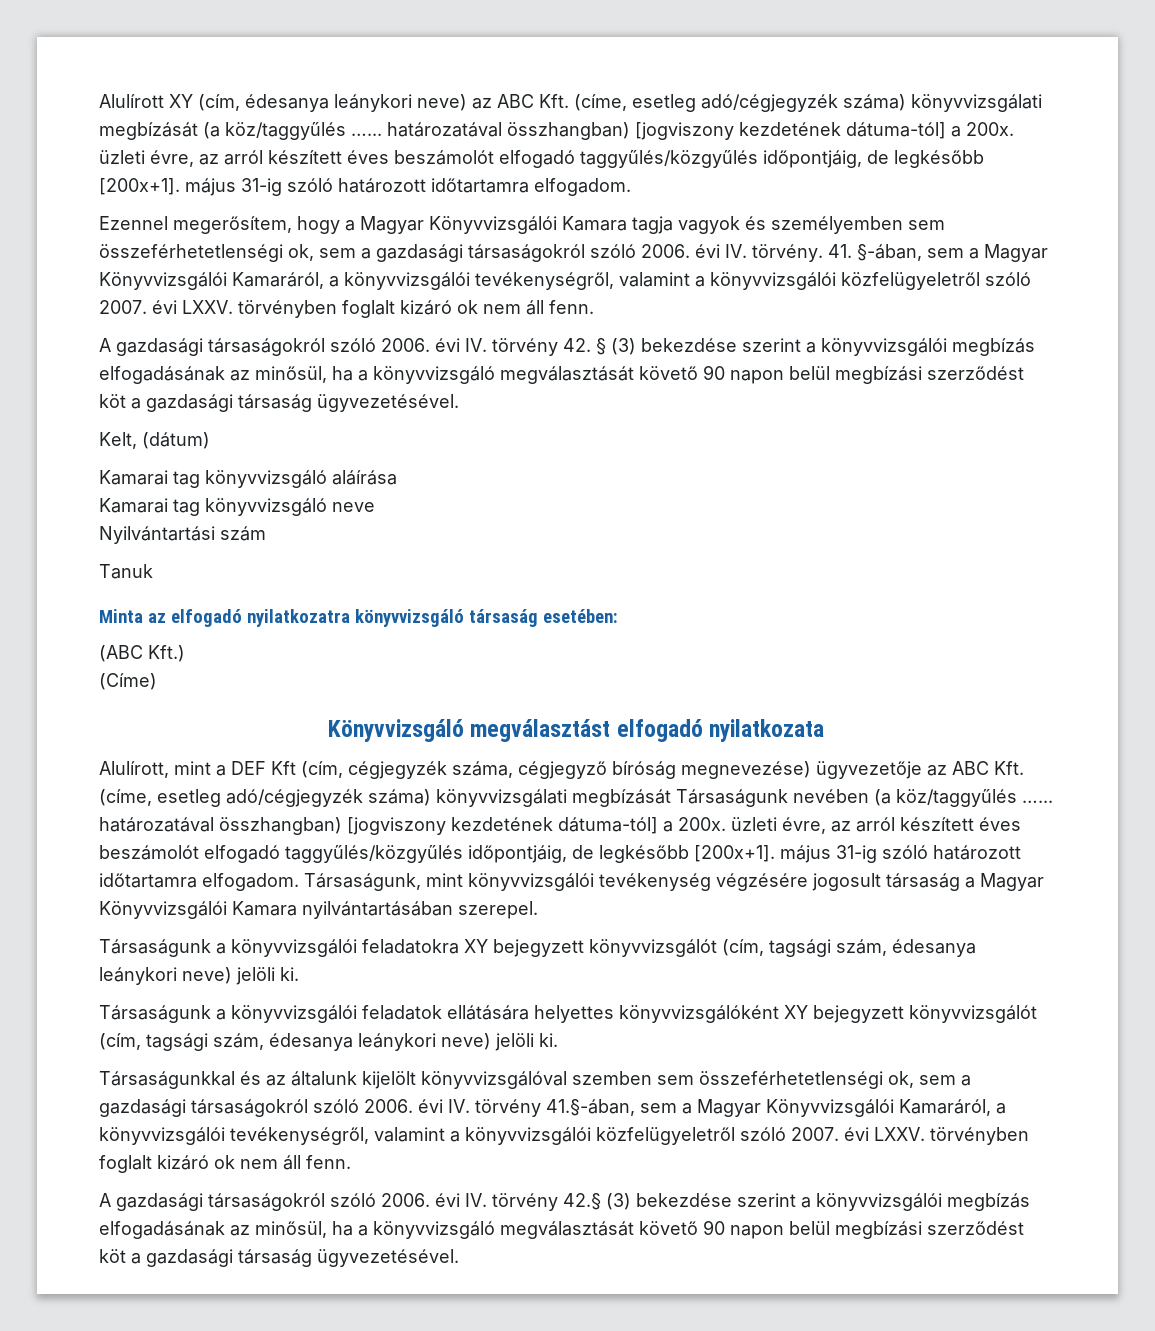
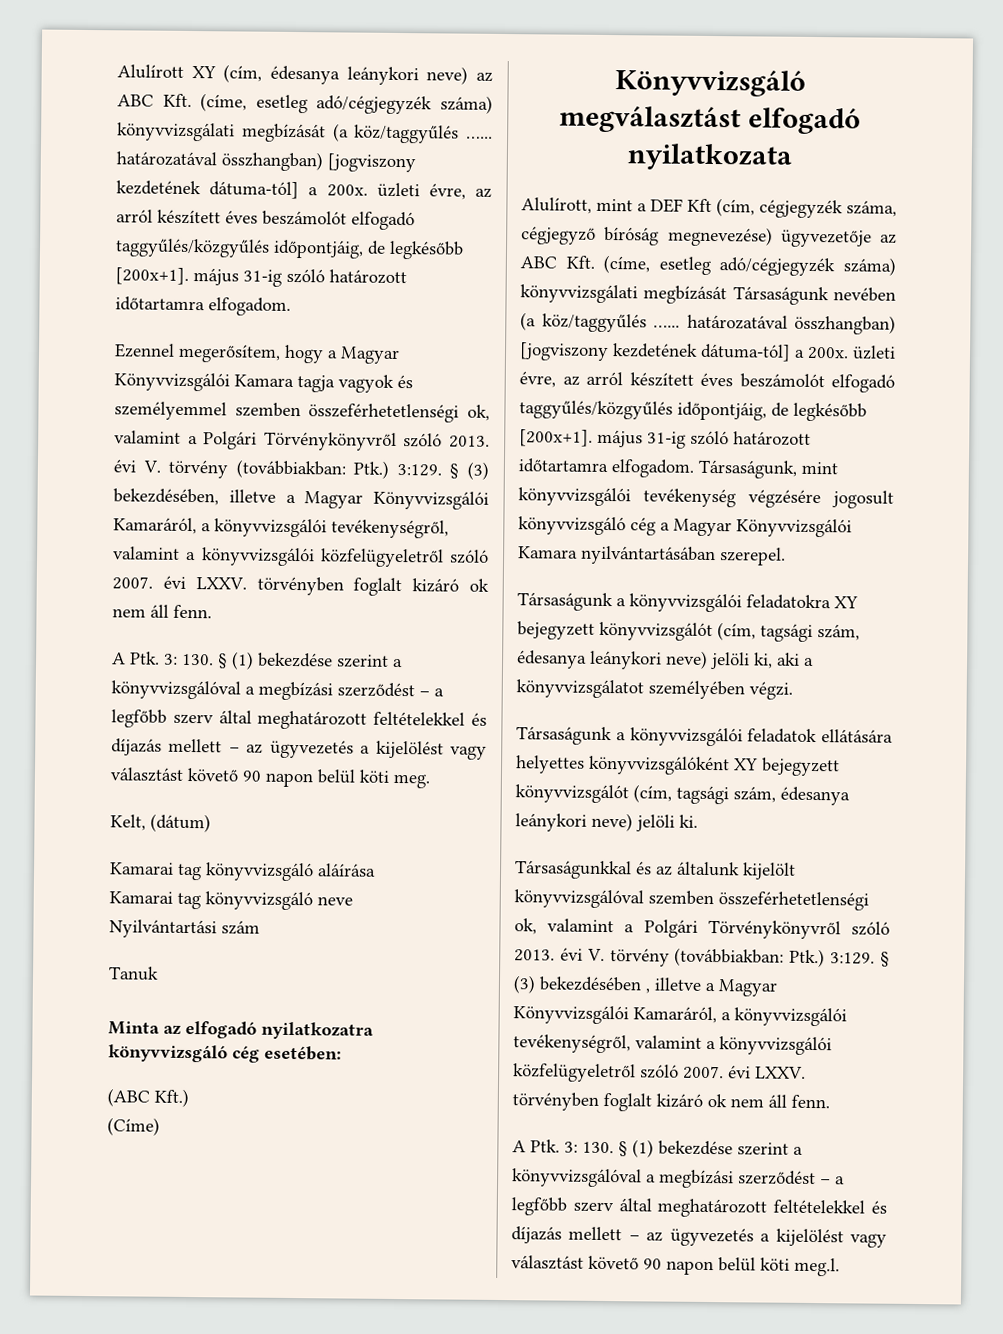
[771,216,945,234] [99,244,964,262] személyemben sem összeférhetetlenségi ok, sem a gazdasági társaságokról szóló 2006. évi IV. törvény. 41. §-ában, sem -> [114,401,491,423] [114,430,490,451] [113,459,489,480] [113,488,276,506] személyemmel szemben összeférhetetlenségi ok, valamint a Polgári Törvénykönyvről szóló 2013. évi V. törvény (továbbiakban: Ptk.) 3:129. § (3) bekezdésében, illetve
[116,338,1035,356] [99,365,1024,384] [99,394,459,412] gazdasági társaságokról szóló 2006. évi IV. törvény 42. § (3) bekezdése szerint a könyvvizsgálói megbízás elfogadásának az minősül, ha a könyvvizsgáló megválasztását követő 90 napon belül megbízási szerződést köt a gazdasági társaság ügyvezetésével. -> [130,651,403,670] [111,680,444,701] [111,709,487,730] [111,738,487,760] [110,767,430,789] Ptk. 3: 130. § (1) bekezdése szerint a könyvvizsgálóval a megbízási szerződést – a legfőbb szerv által meghatározott feltételekkel és díjazás mellett – az ügyvezetés a kijelölést vagy választást követő 90 napon belül köti meg.
[468,609,538,627] társaság -> [232,1045,260,1063] cég
[886,873,960,891] társaság -> [518,516,656,536] könyvvizsgáló cég
[280,967,299,981] ki. -> [753,652,814,669] [516,679,793,700] ki, aki a könyvvizsgálatot személyében végzi.
[657,1071,971,1089] [99,1099,677,1117] sem összeférhetetlenségi ok, sem a gazdasági társaságokról szóló 2006. évi IV. törvény 41.§-ában, sem -> [718,891,869,911] [514,918,890,940] [514,947,890,968] [513,975,702,994] összeférhetetlenségi ok, valamint a Polgári Törvénykönyvről szóló 2013. évi V. törvény (továbbiakban: Ptk.) 3:129. § (3) bekezdésében , illetve
[116,1193,1030,1211] [99,1220,1024,1239] [99,1249,459,1267] gazdasági társaságokról szóló 2006. évi IV. törvény 42.§ (3) bekezdése szerint a könyvvizsgálói megbízás elfogadásának az minősül, ha a könyvvizsgáló megválasztását követő 90 napon belül megbízási szerződést köt a gazdasági társaság ügyvezetésével. -> [530,1139,803,1158] [512,1168,845,1189] [511,1197,887,1218] [511,1226,887,1248] [511,1255,840,1277] Ptk. 3: 130. § (1) bekezdése szerint a könyvvizsgálóval a megbízási szerződést – a legfőbb szerv által meghatározott feltételekkel és díjazás mellett – az ügyvezetés a kijelölést vagy választást követő 90 napon belül köti meg.l.

